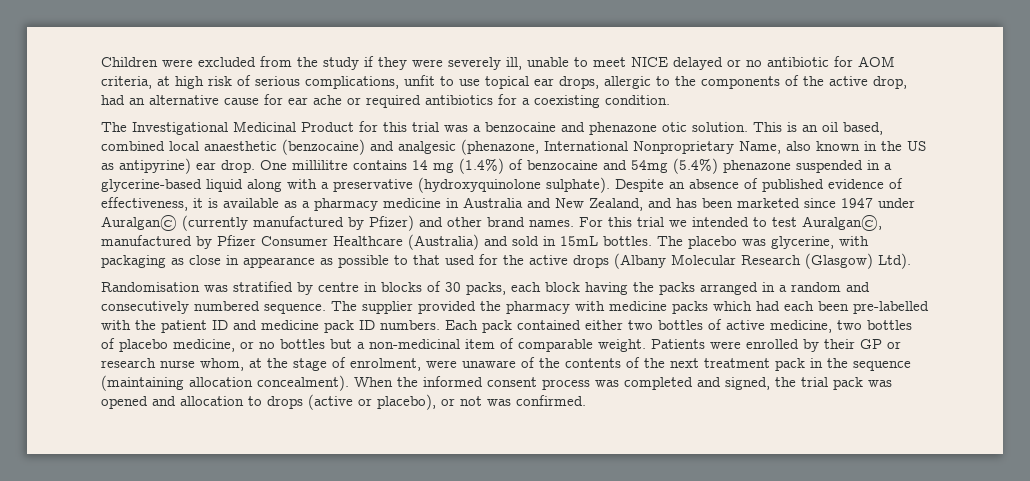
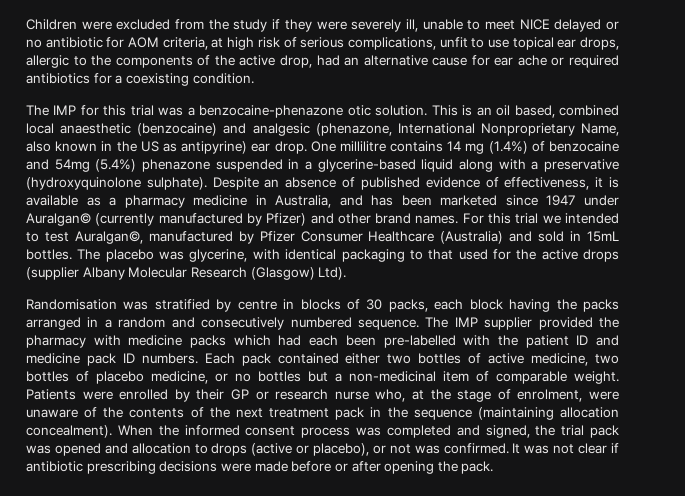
[132,121,354,135] Investigational Medicinal Product -> [53,105,77,115] IMP
[485,122,657,135] benzocaine and phenazone -> [199,105,344,118] benzocaine-phenazone
[463,197,643,211] Australia and New Zealand, -> [275,195,332,208] Australia,
[101,255,389,268] packaging as close in appearance as possible -> [285,249,405,262] identical packaging
[614,253,666,269] (Albany -> [26,267,125,280] (supplier Albany
(357, 306) none -> [454,317,478,327] IMP
[200,358,244,371] whom, -> [375,389,406,402] who,
(586, 400) none -> [512,443,619,454] [26,461,494,474] It was not clear if antibiotic prescribing decisions were made before or after opening the pack.

